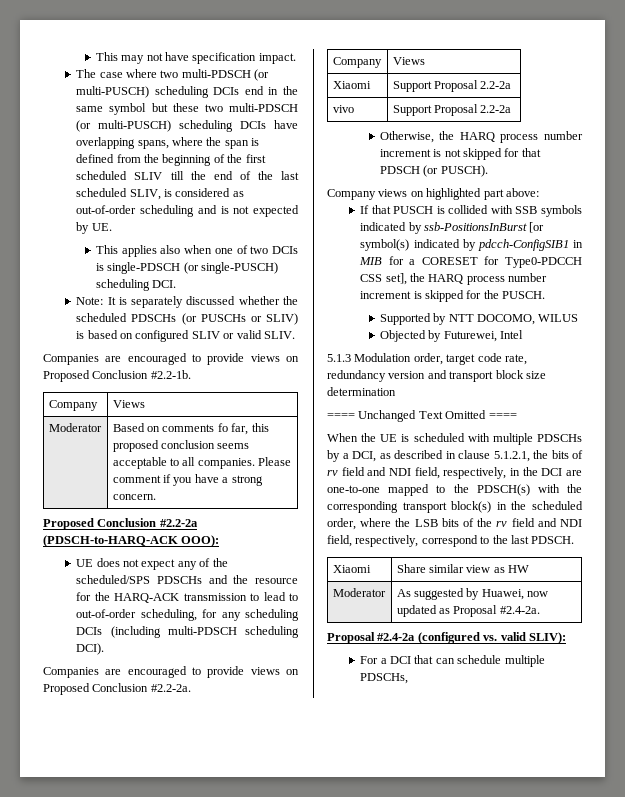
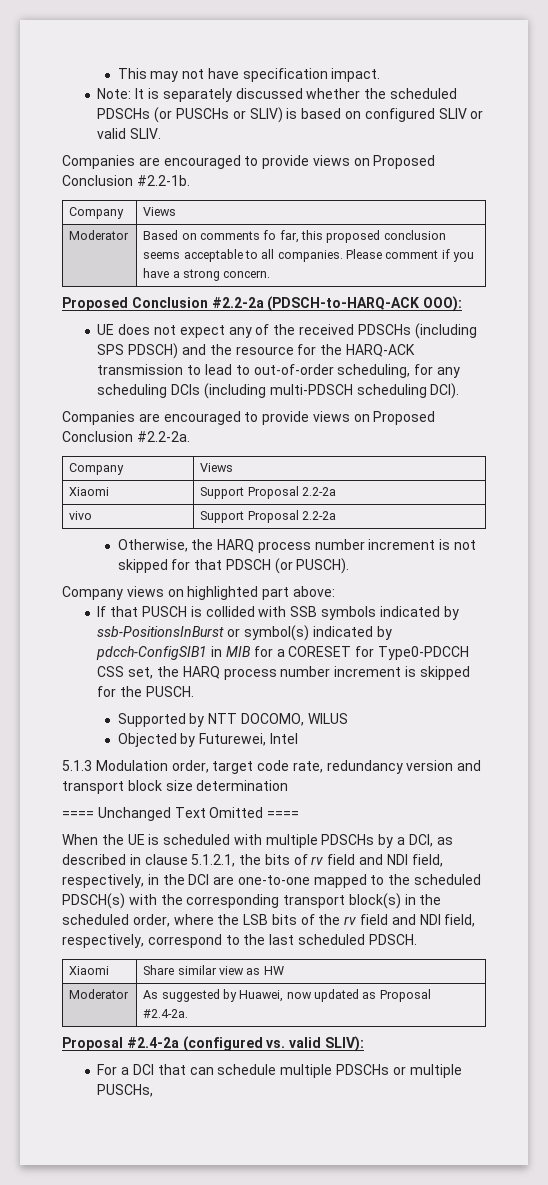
[76,69,270,81] [76,86,298,98] [76,103,298,115] [76,120,298,132] [76,137,260,149] [76,154,266,166] [76,171,299,180] [76,188,244,200] [76,205,299,217] [76,222,112,234] [95,245,298,257] [95,262,279,274] [95,279,177,291] // The case where two multi-PDSCH (or multi-PUSCH) scheduling DCIs end in the same symbol but these two multi-PDSCH (or multi-PUSCH) scheduling DCIs have overlapping spans, where the span is defined from the beginning of the first scheduled SLIV till the end of the last scheduled SLIV, is considered as out-of-order scheduling and is not expected by UE. // This applies also when one of two DCIs is single-PDSCH (or single-PUSCH) scheduling DCI. -> (381, 75) none
[76,575,202,584] scheduled/SPS PDSCHs -> [298,323,477,339] [97,343,179,359] received PDSCHs (including SPS PDSCH)
[529,222,545,233] [or -> [227,628,241,637] or
[385,273,407,285] set], -> [128,667,154,679] set,
(469, 488) none -> [414,874,482,885] scheduled
(529, 539) none -> [297,934,365,945] scheduled
[360,673,409,684] PDSCHs, -> [335,1064,462,1078] [97,1084,154,1097] PDSCHs or multiple PUSCHs,

